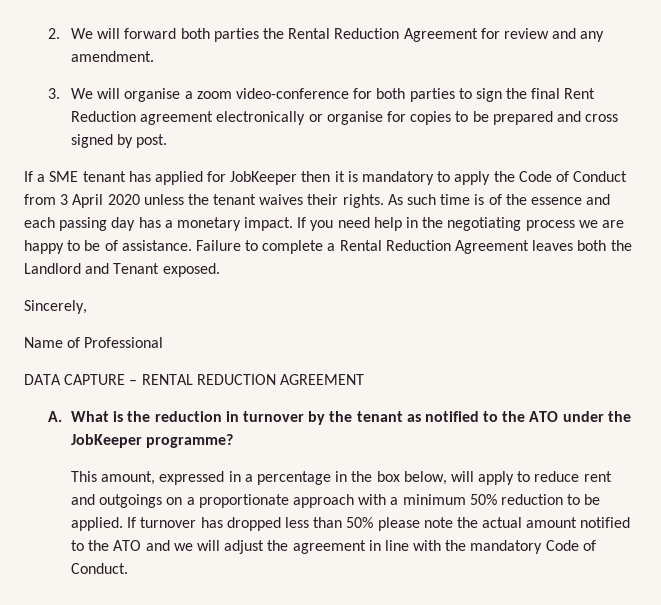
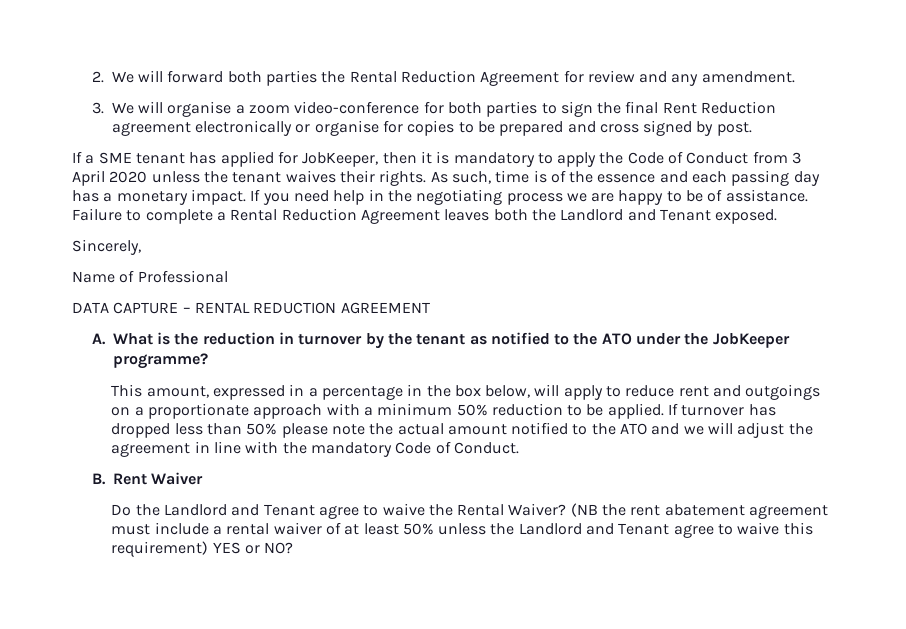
[230,171,298,185] JobKeeper -> [302,152,379,167] JobKeeper,
[407,194,437,205] such -> [451,171,491,184] such,
(129, 568) none -> [91,472,203,485] [111,503,829,519] [111,522,813,538] [111,541,294,557] // B. Rent Waiver // Do the Landlord and Tenant agree to waive the Rental Waiver? (NB the rent abatement agreement must include a rental waiver of at least 50% unless the Landlord and Tenant agree to waive this requirement) YES or NO?

